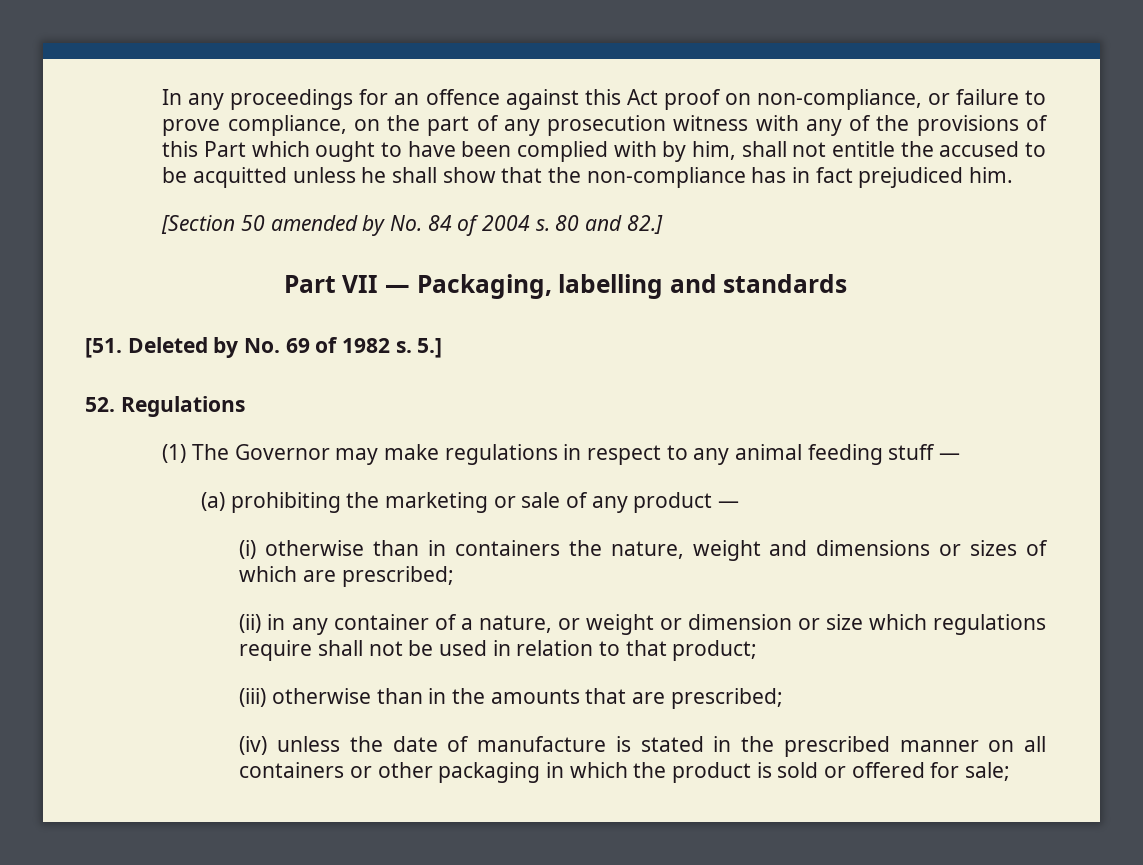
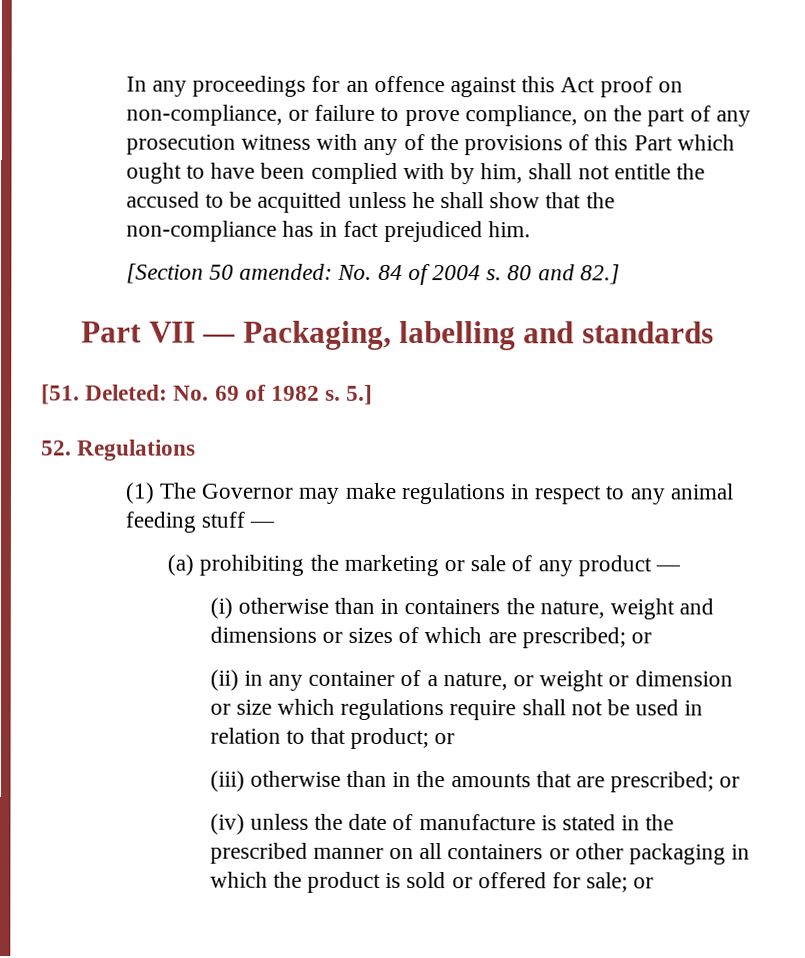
[270,215,386,236] amended by -> [239,263,334,280] amended:
[127,337,239,358] Deleted by -> [85,384,169,401] Deleted:
(454, 576) none -> [630,632,652,644] or
(758, 650) none -> [434,733,456,745] or
(783, 698) none -> [719,776,741,788] or
(1011, 771) none -> [633,877,655,889] or

